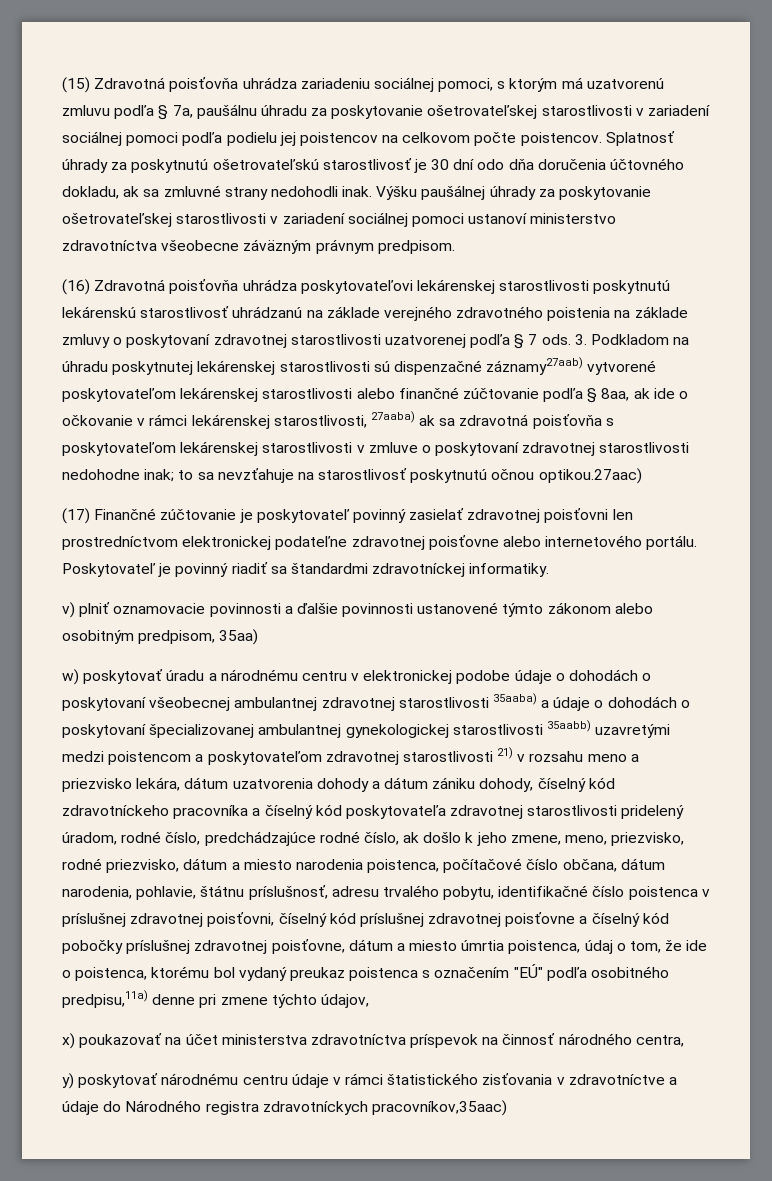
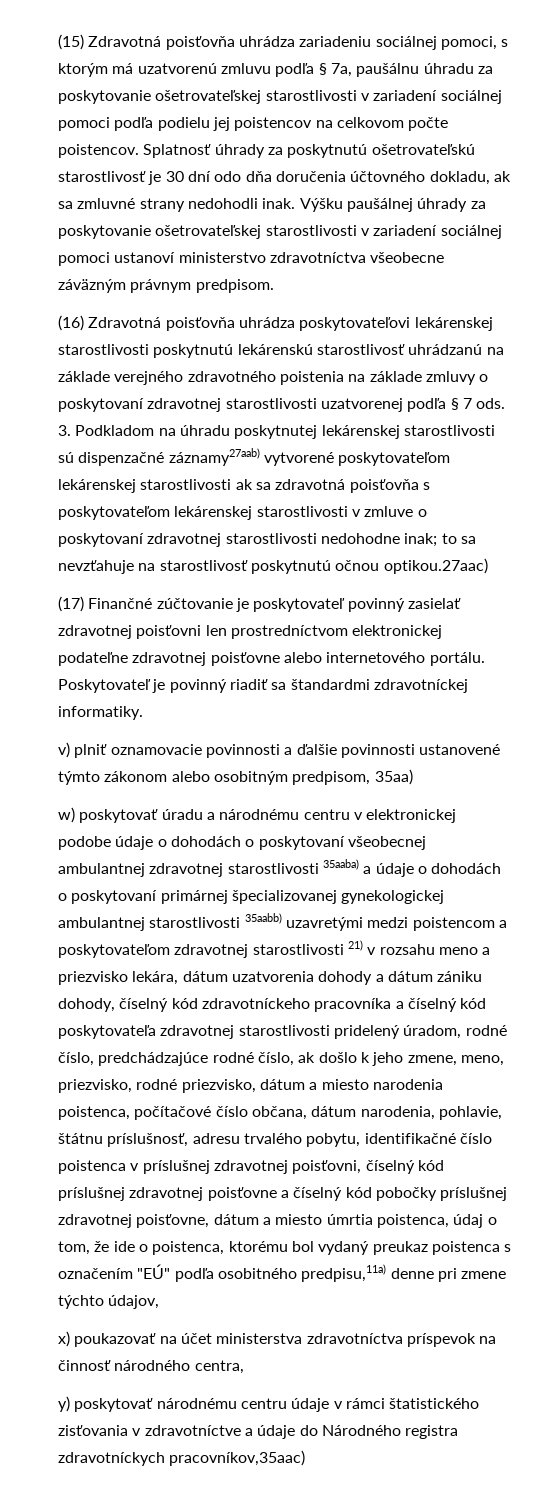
[356,387,689,403] [62,411,415,429] alebo finančné zúčtovanie podľa § 8aa, ak ide o očkovanie v rámci lekárenskej starostlivosti, 27aaba) -> (232, 484) none
[149,724,449,738] špecializovanej ambulantnej gynekologickej -> [160,890,445,904] [58,917,145,931] primárnej špecializovanej gynekologickej ambulantnej

